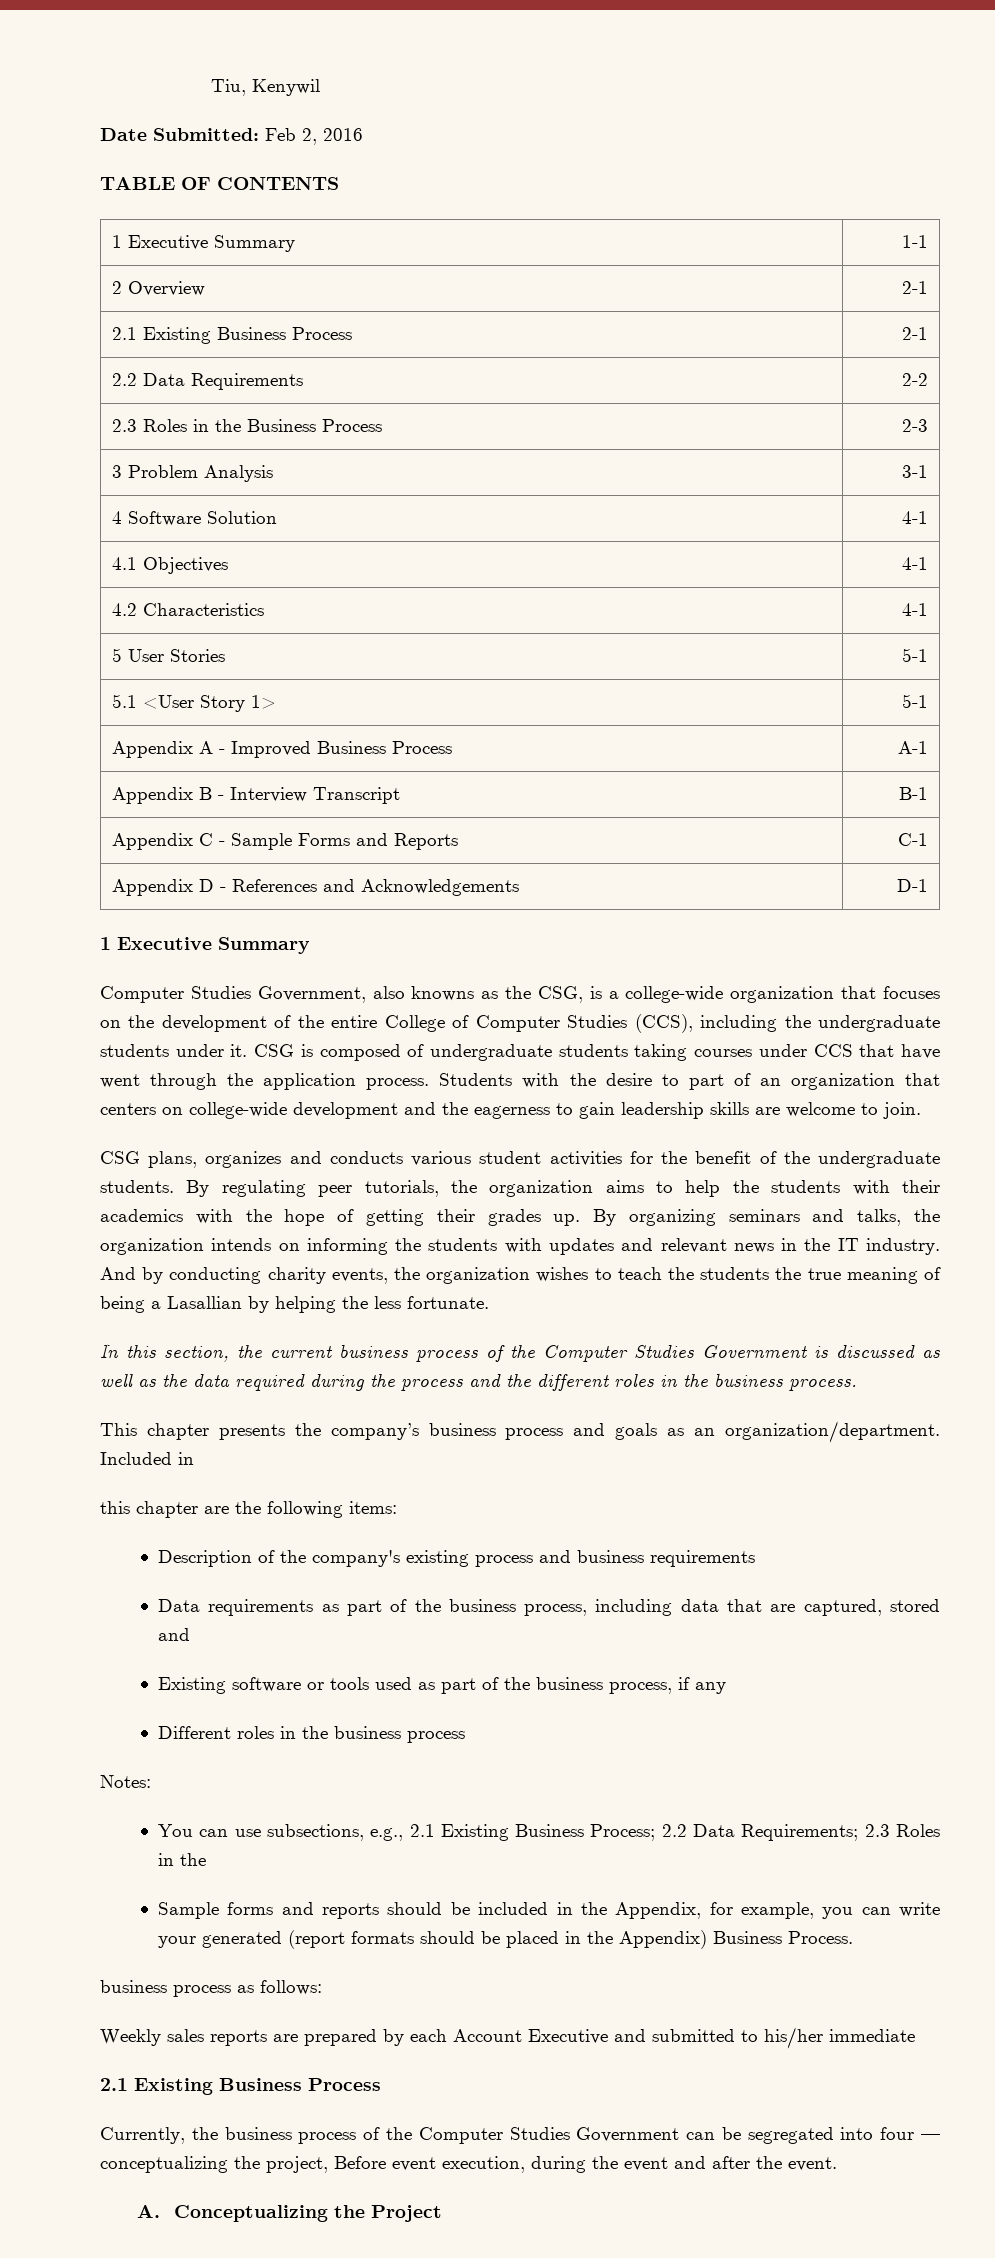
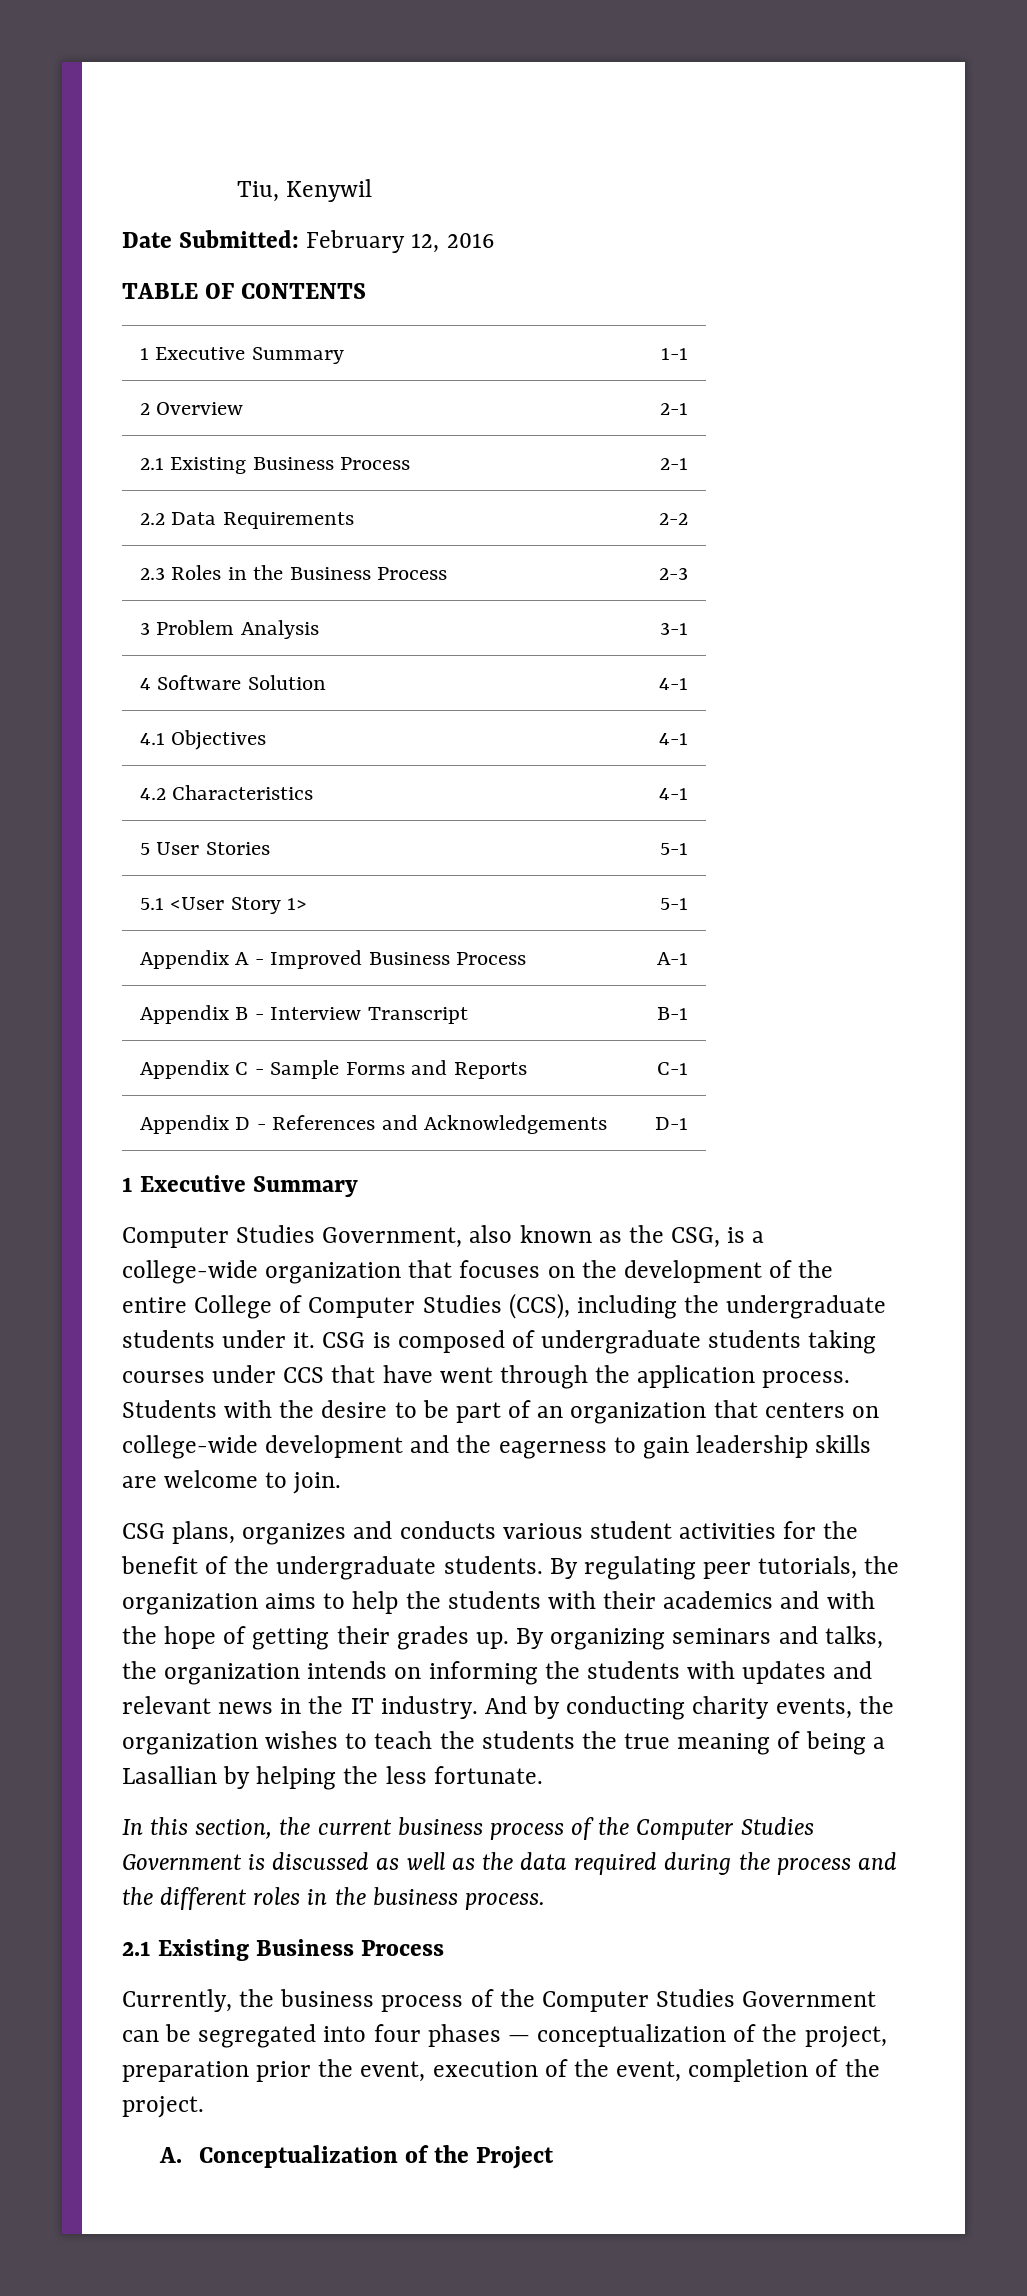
[265,128,317,145] Feb 2, -> [306,230,440,253] February 12,
[411,986,475,1001] knowns -> [519,1225,592,1243] known
(679, 1080) none -> [422,1400,449,1418] be
(183, 1215) none -> [780,1591,820,1609] and
[100,1421,940,1443] [100,1452,194,1465] [100,1501,397,1518] [158,1550,756,1567] [158,1599,941,1616] [158,1628,191,1641] [158,1677,727,1694] [158,1726,466,1743] [100,1775,151,1788] [158,1824,941,1841] [158,1853,207,1866] [158,1902,941,1919] [158,1930,854,1949] [100,1980,322,1997] [100,2027,915,2049] // This chapter presents the company’s business process and goals as an organization/department. Included in // this chapter are the following items: // Description of the company's existing process and business requirements // Data requirements as part of the business process, including data that are captured, stored and // Existing software or tools used as part of the business process, if any // Different roles in the business process // Notes: // You can use subsections, e.g., 2.1 Existing Business Process; 2.2 Data Requirements; 2.3 Roles in the // Sample forms and reports should be included in the Appendix, for example, you can write your generated (report formats should be placed in the Appendix) Business Process. // business process as follows: // Weekly sales reports are prepared by each Account Executive and submitted to his/her immediate -> (545, 1901) none
[921,2134,941,2140] [100,2156,837,2173] — conceptualizing the project, Before event execution, during the event and after the event. -> [427,2024,887,2048] [122,2059,880,2082] [122,2096,204,2118] phases — conceptualization of the project, preparation prior the event, execution of the event, completion of the project.
[174,2205,329,2222] Conceptualizing -> [198,2145,429,2168] Conceptualization of

